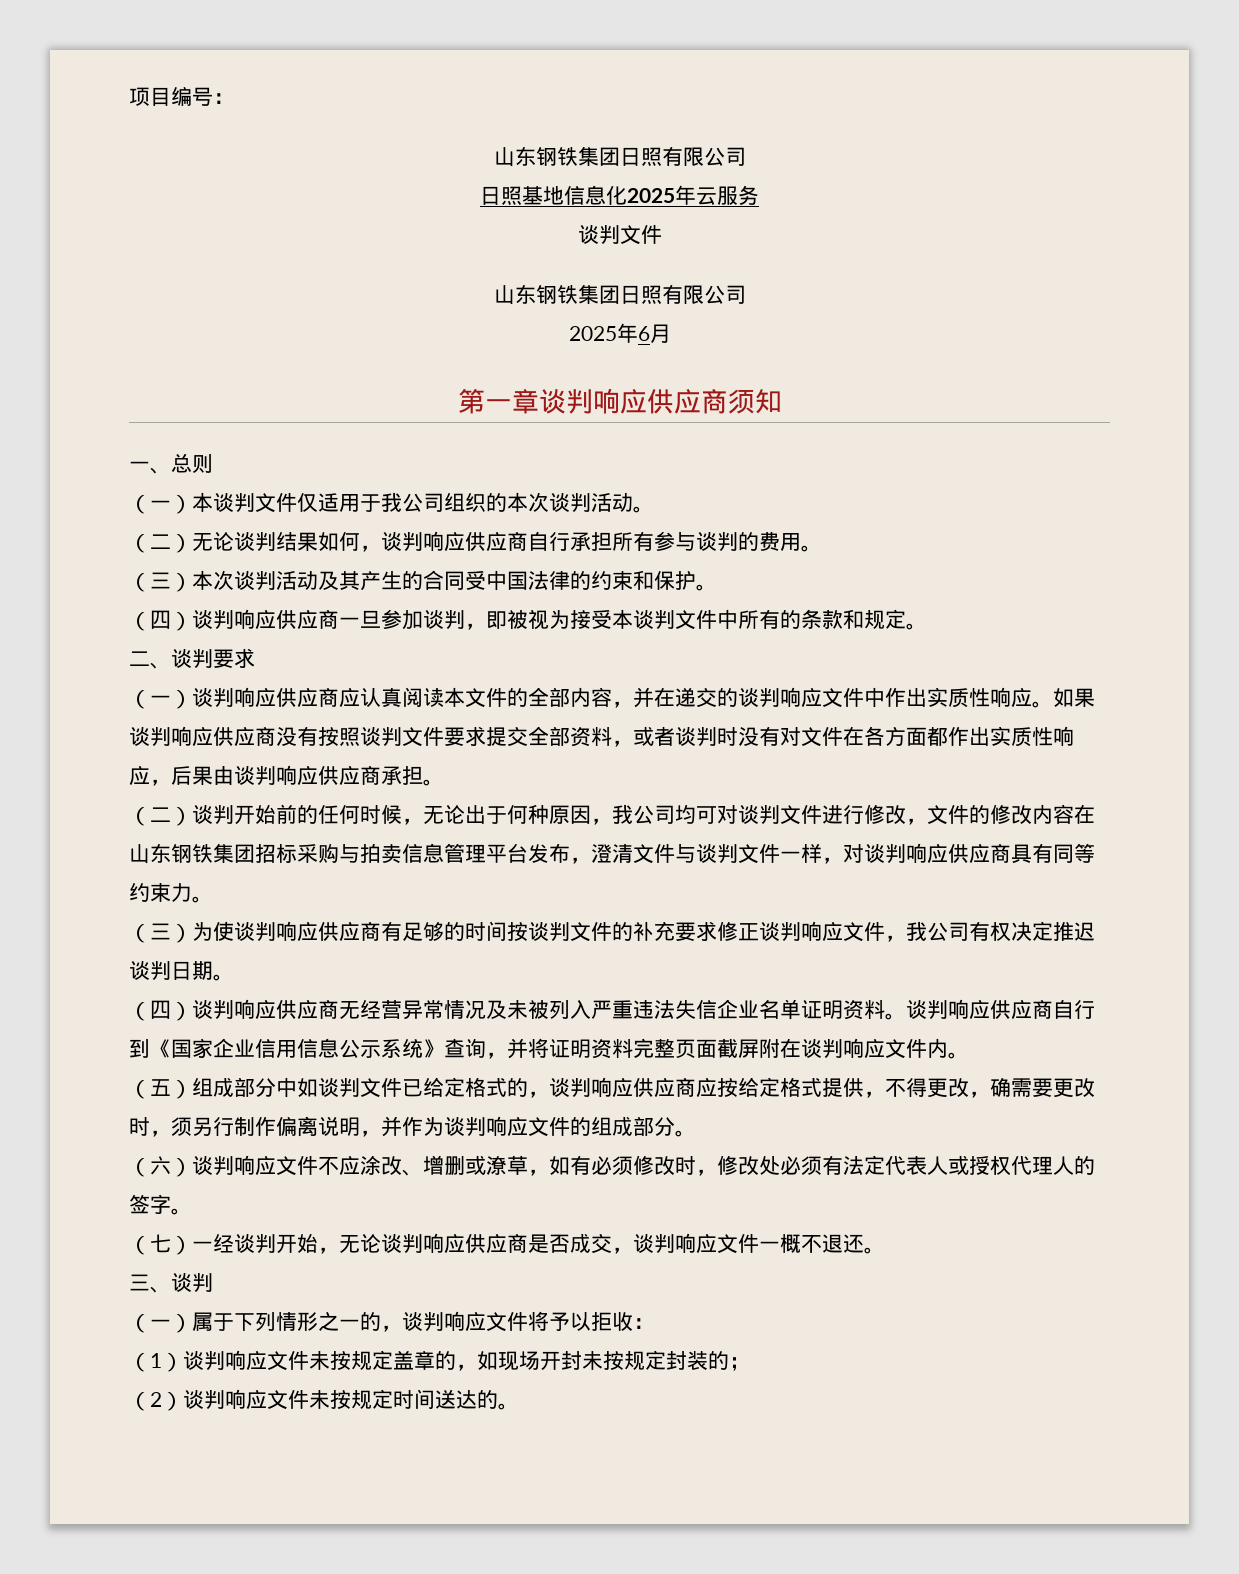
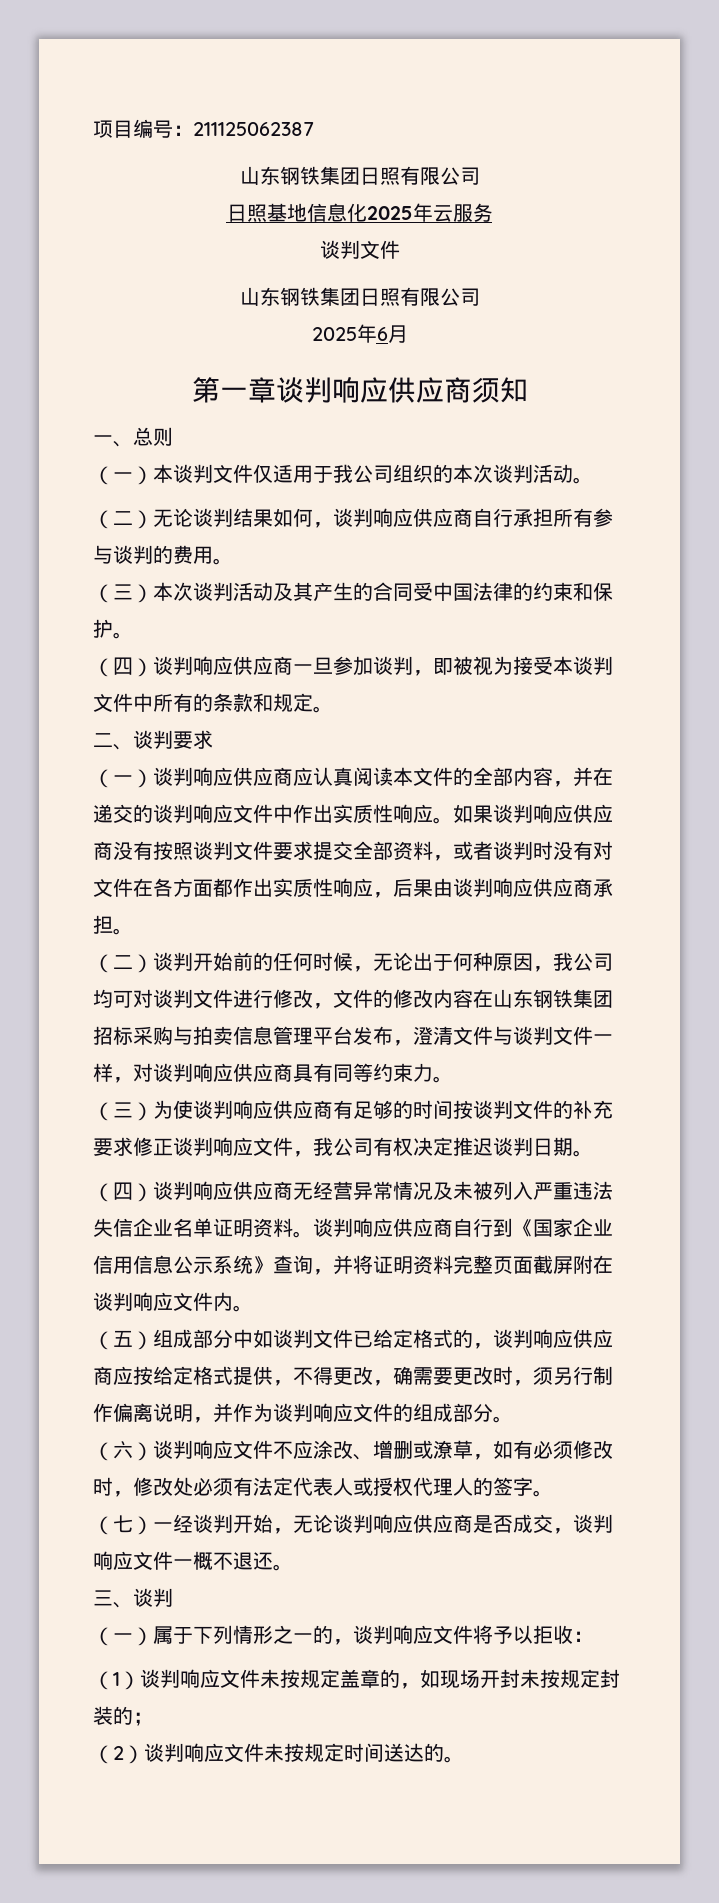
(234, 98) none -> [193,122,314,136] 211125062387

